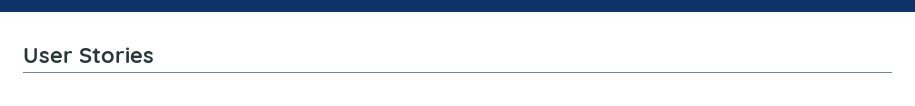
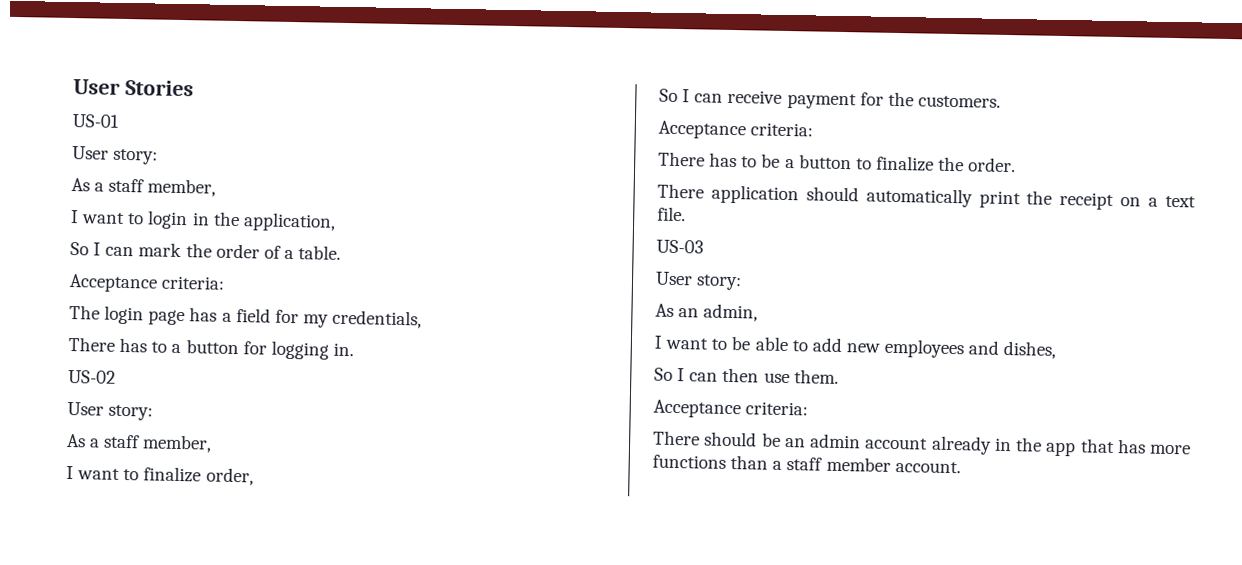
(154, 55) none -> [72,114,119,128] [72,146,159,165] [71,178,217,197] [70,210,336,232] [70,242,342,260] [69,273,226,293] [69,304,423,329] [68,336,354,360] [68,369,116,384] [67,401,154,421] [66,433,213,453] [66,465,254,486] [659,88,1001,110] [658,120,814,140] [658,151,1017,173] [657,183,1196,210] [657,206,686,222] [656,239,704,254] [655,271,743,291] [655,303,759,322] [654,335,1057,359] [654,367,839,384] [653,399,809,419] [653,430,1191,457] [652,454,961,474] // US-01 // User story: // As a staff member, // I want to login in the application, // So I can mark the order of a table. // Acceptance criteria: // The login page has a field for my credentials, // There has to a button for logging in. // US-02 // User story: // As a staff member, // I want to finalize order, // So I can receive payment for the customers. // Acceptance criteria: // There has to be a button to finalize the order. // There application should automatically print the receipt on a text file. // US-03 // User story: // As an admin, // I want to be able to add new employees and dishes, // So I can then use them. // Acceptance criteria: // There should be an admin account already in the app that has more functions than a staff member account.

